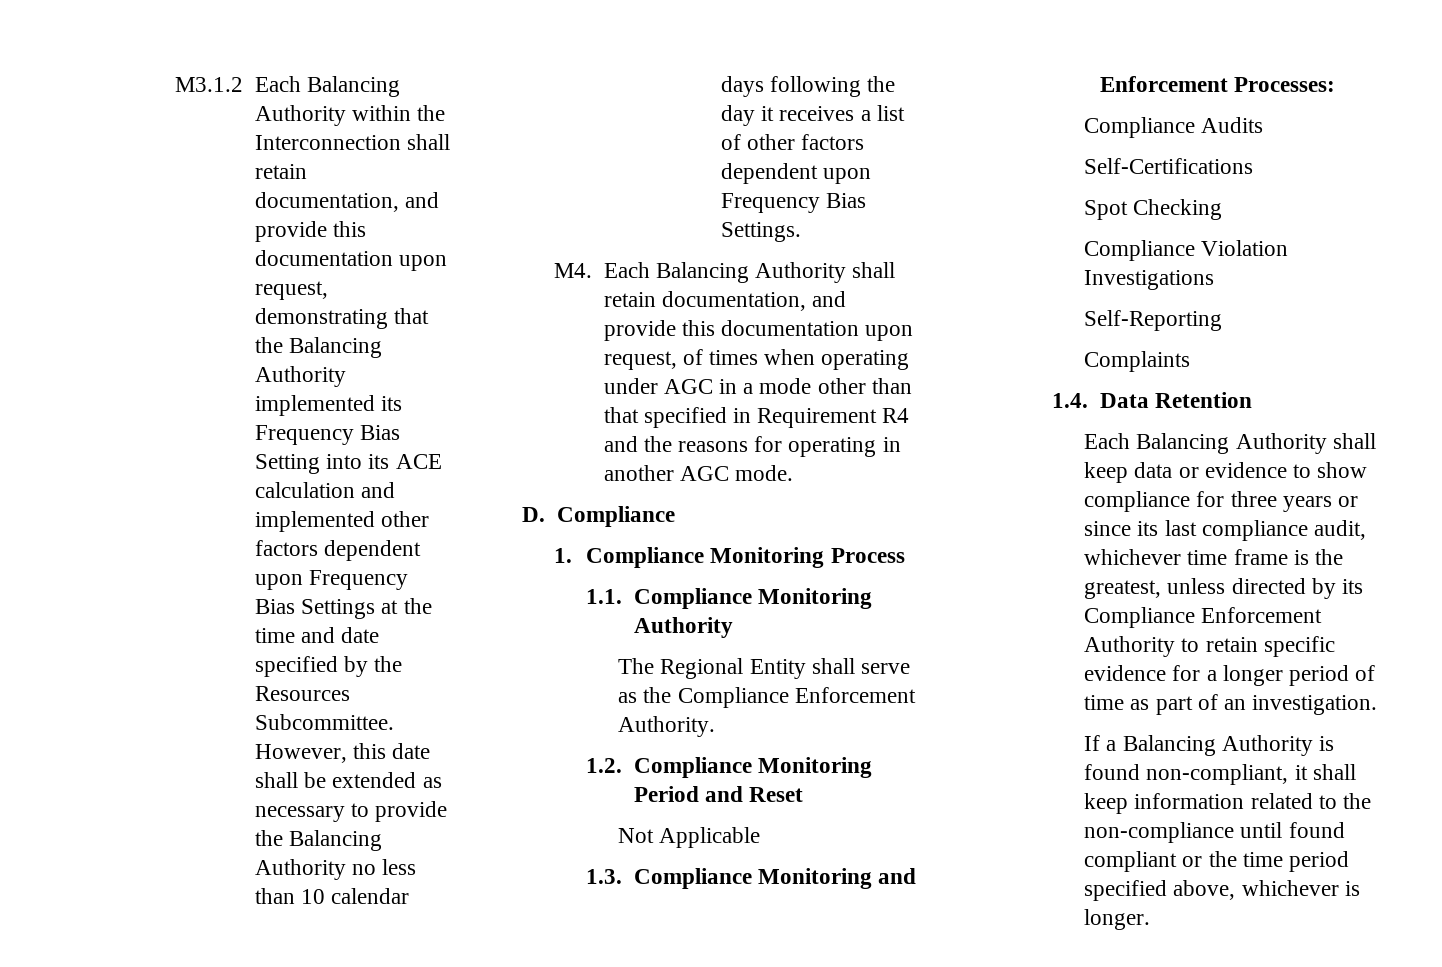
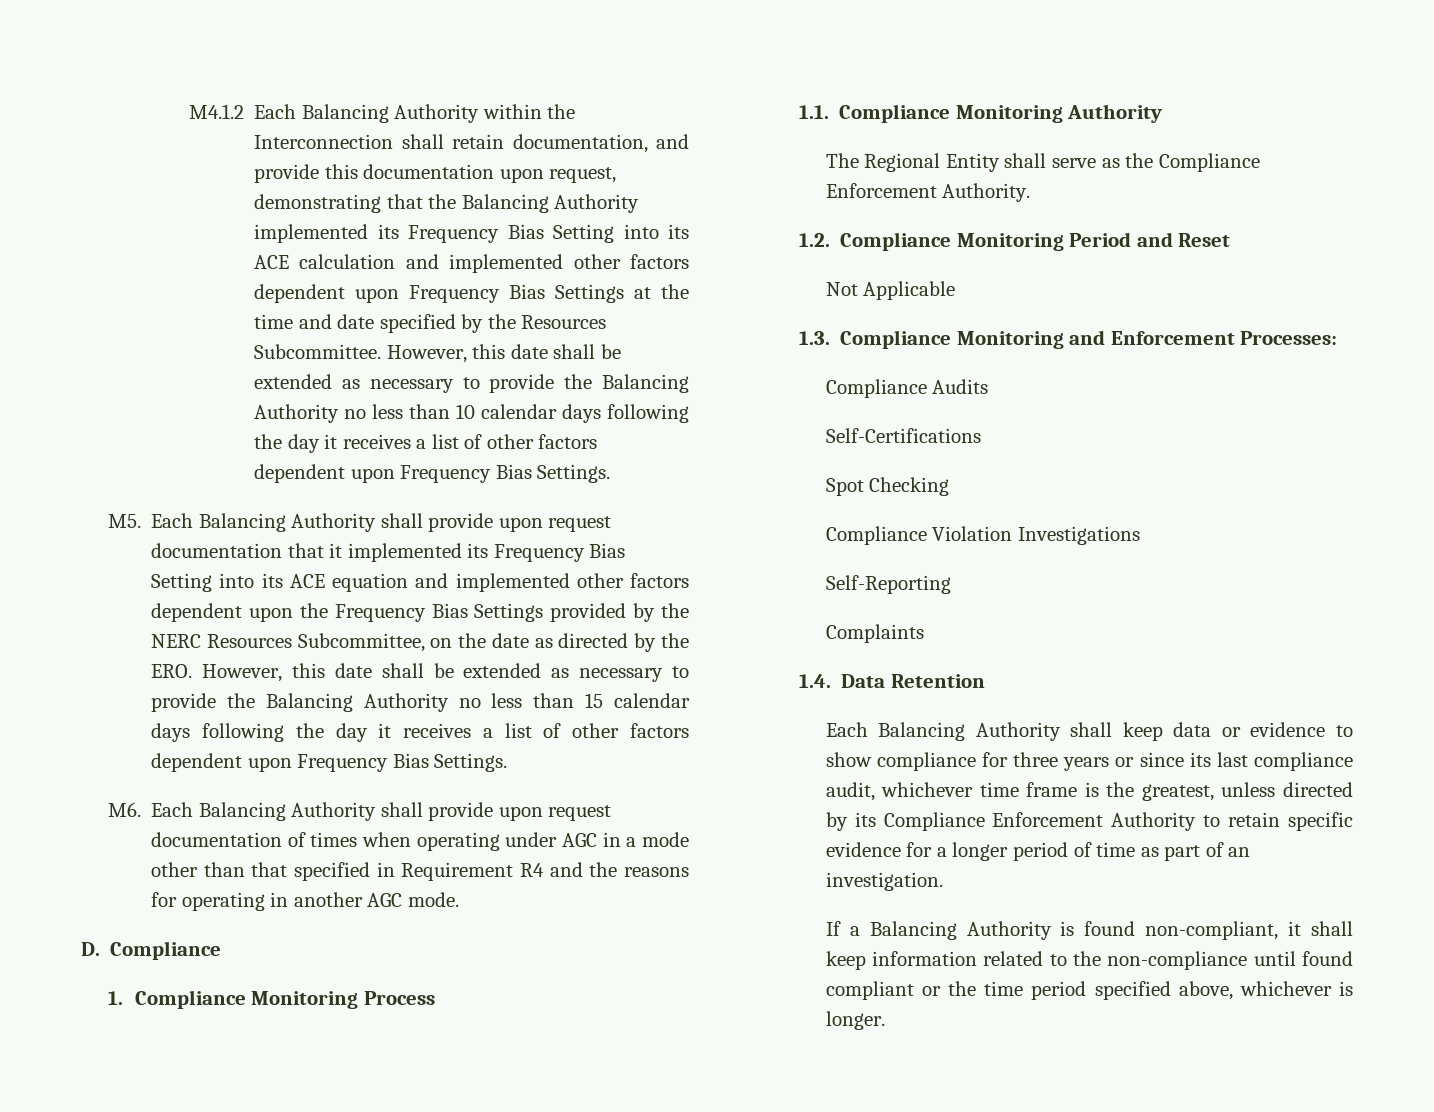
[175,77,244,92] M3.1.2 -> [188,104,244,119] M4.1.2
[554,262,896,283] [603,291,846,311] [603,320,914,341] [603,351,677,370] M4. Each Balancing Authority shall retain documentation, and provide this documentation upon request, -> [107,513,612,532] [151,543,626,562] [151,573,689,592] [151,603,689,622] [151,633,689,652] [151,663,689,682] [151,693,690,712] [151,723,690,742] [151,753,508,772] [107,802,612,821] [151,832,283,847] M5. Each Balancing Authority shall provide upon request documentation that it implemented its Frequency Bias Setting into its ACE equation and implemented other factors dependent upon the Frequency Bias Settings provided by the NERC Resources Subcommittee, on the date as directed by the ERO. However, this date shall be extended as necessary to provide the Balancing Authority no less than 15 calendar days following the day it receives a list of other factors dependent upon Frequency Bias Settings. // M6. Each Balancing Authority shall provide upon request documentation

